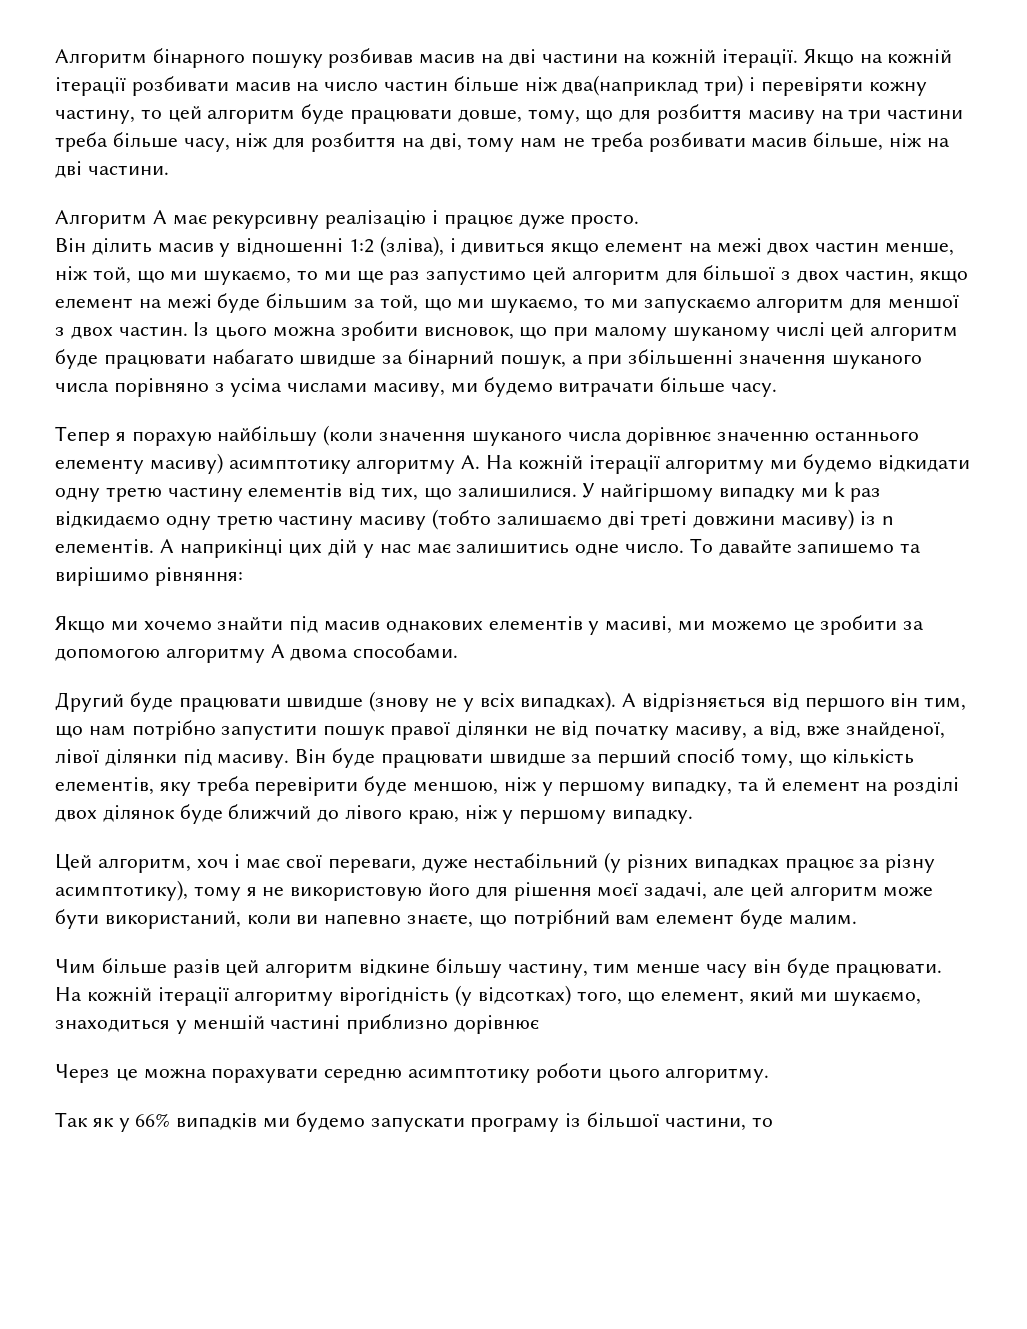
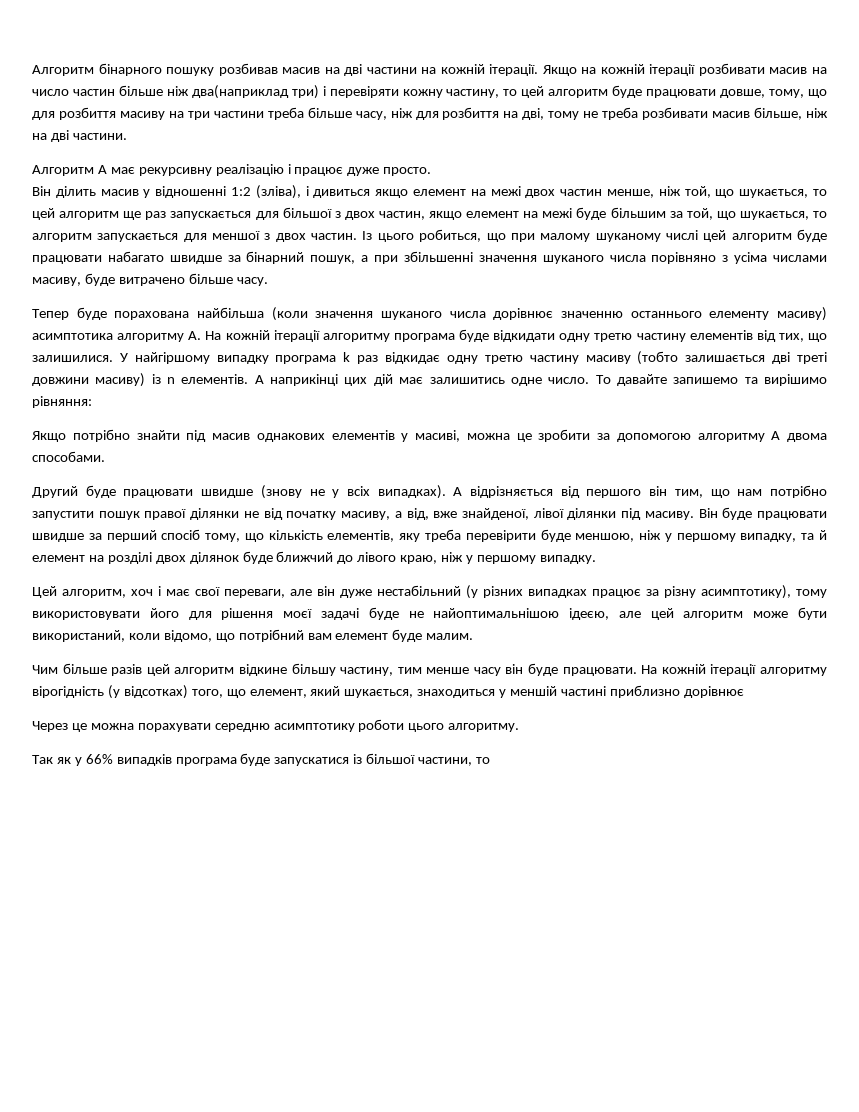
[520,138,558,148] нам -> (580, 115) none
[170,267,660,285] ми шукаємо, то ми ще раз запустимо цей алгоритм -> [739,189,827,198] [32,208,252,220] шукається, то цей алгоритм ще раз запускається
[457,298,845,313] ми шукаємо, то ми запускаємо алгоритм -> [739,211,828,220] [32,233,179,242] шукається, то алгоритм запускається
[273,321,514,341] можна зробити висновок, -> [419,229,482,242] робиться,
[450,377,655,397] ми будемо витрачати -> [84,273,185,286] буде витрачено
[115,426,318,446] я порахую найбільшу -> [76,307,264,320] буде порахована найбільша
[228,459,351,474] асимптотику -> [32,333,113,340] асимптотика
[770,454,873,474] ми будемо -> [393,329,489,342] програма буде
[800,488,828,498] ми -> [275,355,337,364] програма
[55,511,160,528] відкидаємо -> [385,352,441,364] відкидає
[496,515,602,526] залишаємо -> [685,355,766,362] залишається
[363,544,411,558] у нас -> (393, 380) none
[110,621,212,631] ми хочемо -> [72,429,130,442] потрібно
[678,620,787,631] ми можемо -> [466,433,510,440] можна
(416, 865) none -> [290,586,335,596] але він
[246,886,423,901] я не використовую -> [32,611,140,620] використовувати
[644,882,708,900] задачі, -> [320,607,610,620] задачі буде не найоптимальнішою ідеєю,
[296,914,474,928] ви напевно знаєте, -> [163,630,212,642] відомо,
[799,992,921,1006] ми шукаємо, -> [344,689,414,698] шукається,
[263,1112,560,1132] ми будемо запускати програму -> [175,753,350,766] програма буде запускатися

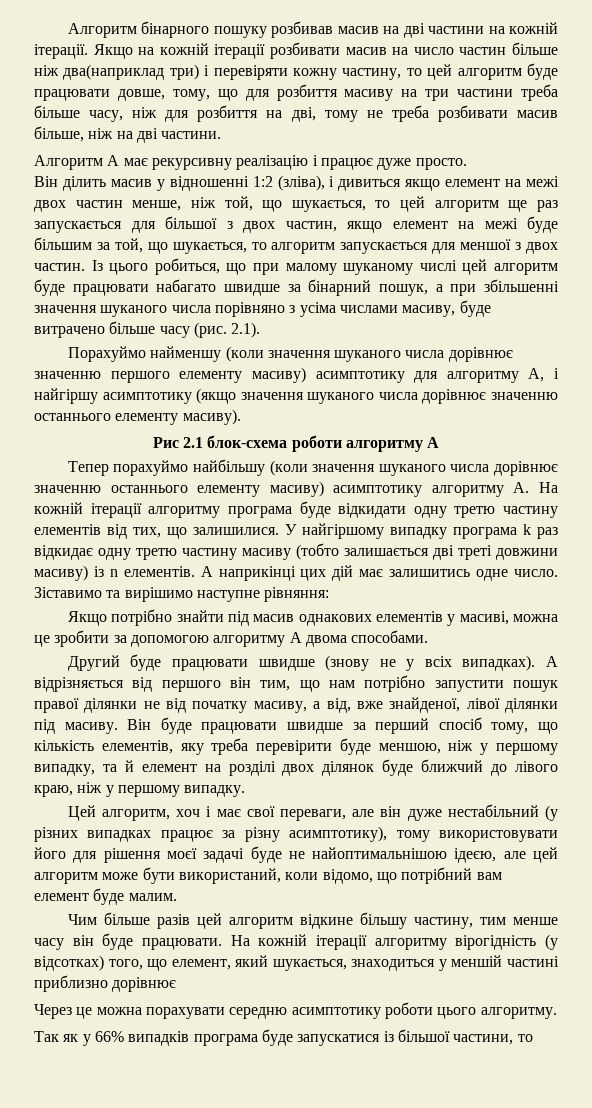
[236,277,268,286] [32,307,264,320] часу. // Тепер буде порахована найбільша -> [159,322,261,338] [67,346,513,362] [34,367,559,383] [34,388,558,404] [34,409,241,425] [152,435,440,452] [67,459,266,476] часу (рис. 2.1). // Порахуймо найменшу (коли значення шуканого числа дорівнює значенню першого елементу масиву) асимптотику для алгоритму А, і найгіршу асимптотику (якщо значення шуканого числа дорівнює значенню останнього елементу масиву). // Рис 2.1 блок-схема роботи алгоритму А // Тепер порахуймо найбільшу
[32,333,113,340] асимптотика -> [333,485,423,497] асимптотику
[595,374,739,386] То давайте запишемо -> [34,587,102,598] Зіставимо
(828, 380) none -> [196,590,260,602] наступне

